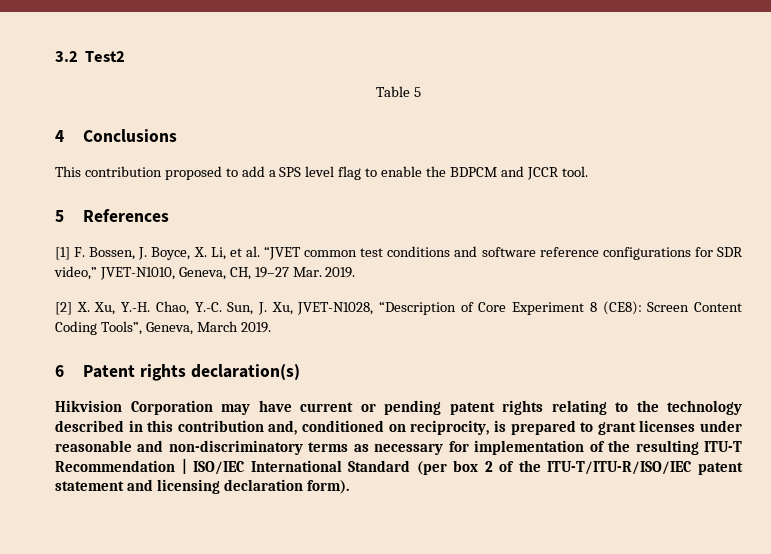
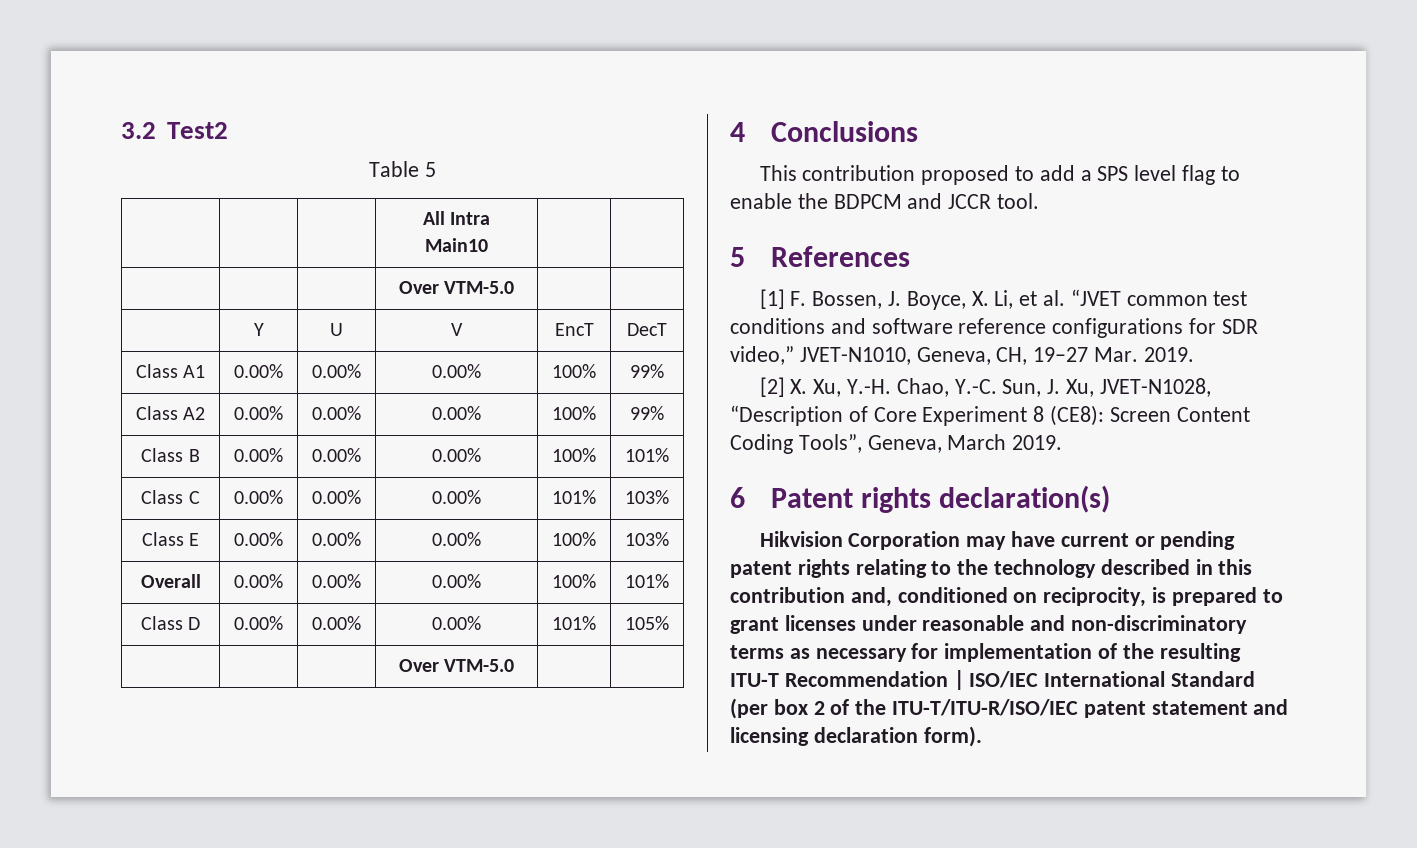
(421, 92) none -> [422,211,491,225] [425,238,489,252] [398,281,515,294] [253,323,264,336] [330,323,343,336] [451,323,464,336] [554,323,594,336] [627,323,667,336] [135,364,206,378] [234,364,283,378] [312,364,361,378] [432,364,482,378] [552,364,596,378] [630,364,664,378] [135,406,206,420] [234,406,283,420] [312,406,361,420] [432,406,482,420] [552,406,596,420] [630,406,664,420] [141,448,200,462] [234,448,283,462] [312,448,361,462] [432,448,482,462] [552,448,596,462] [625,448,669,462] [141,490,200,504] [234,490,283,504] [312,490,361,504] [432,490,482,504] [552,490,596,504] [625,490,669,504] [141,532,200,546] [234,532,283,546] [312,532,361,546] [432,532,482,546] [552,532,596,546] [625,532,669,546] [140,574,201,588] [234,574,283,588] [312,574,361,588] [432,574,482,588] [552,574,596,588] [625,574,669,588] [140,616,201,630] [234,616,283,630] [312,616,361,630] [432,616,482,630] [552,616,596,630] [625,616,669,630] [398,659,515,672] // | | | All Intra Main10 | | // | | | Over VTM-5.0 | | // | Y | U | V | EncT | DecT // Class A1 | 0.00% | 0.00% | 0.00% | 100% | 99% // Class A2 | 0.00% | 0.00% | 0.00% | 100% | 99% // Class B | 0.00% | 0.00% | 0.00% | 100% | 101% // Class C | 0.00% | 0.00% | 0.00% | 101% | 103% // Class E | 0.00% | 0.00% | 0.00% | 100% | 103% // Overall | 0.00% | 0.00% | 0.00% | 100% | 101% // Class D | 0.00% | 0.00% | 0.00% | 101% | 105% // | | | Over VTM-5.0 | |

